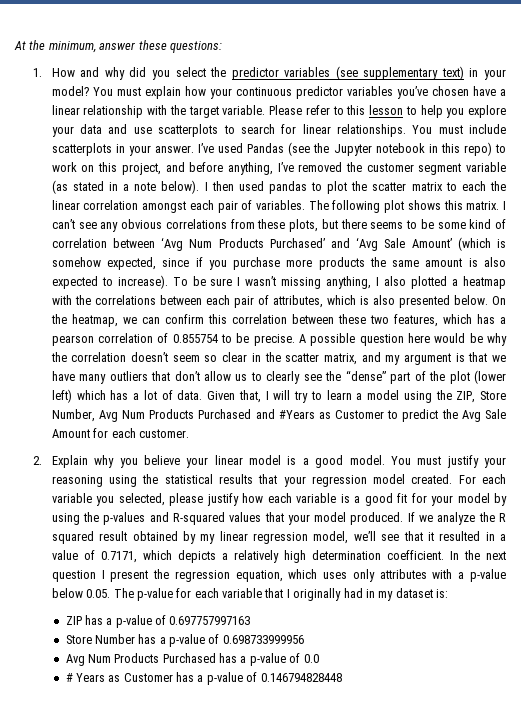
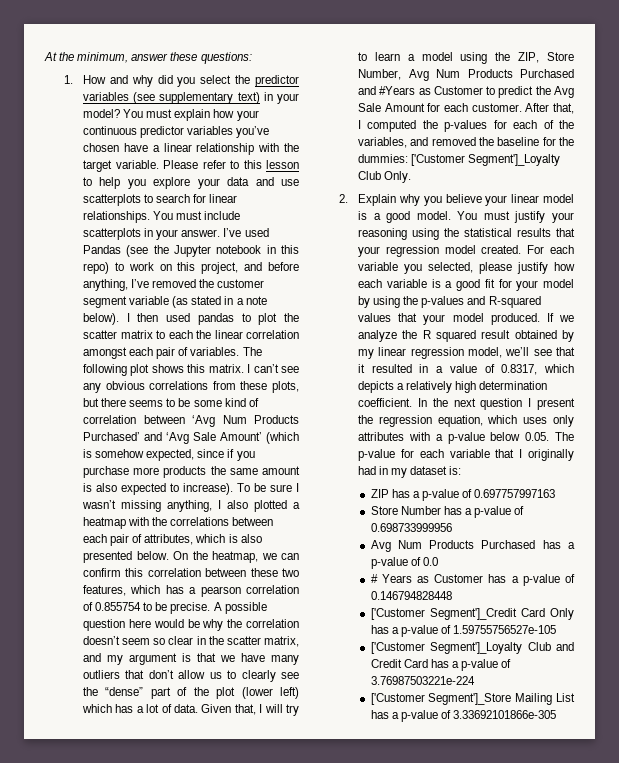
(189, 433) none -> [525,103,574,114] [358,120,574,132] [358,137,574,148] [358,154,561,166] [358,171,412,183] After that, I computed the p-values for each of the variables, and removed the baseline for the dummies: ['Customer Segment']_Loyalty Club Only.
[100,551,137,563] 0.7171, -> [501,364,538,375] 0.8317,
(342, 677) none -> [370,608,574,620] [370,625,557,637] [370,642,574,654] [370,659,512,671] [370,676,475,685] [370,693,575,705] [370,710,557,722] // ['Customer Segment']_Credit Card Only has a p-value of 1.59755756527e-105 // ['Customer Segment']_Loyalty Club and Credit Card has a p-value of 3.76987503221e-224 // ['Customer Segment']_Store Mailing List has a p-value of 3.33692101866e-305

